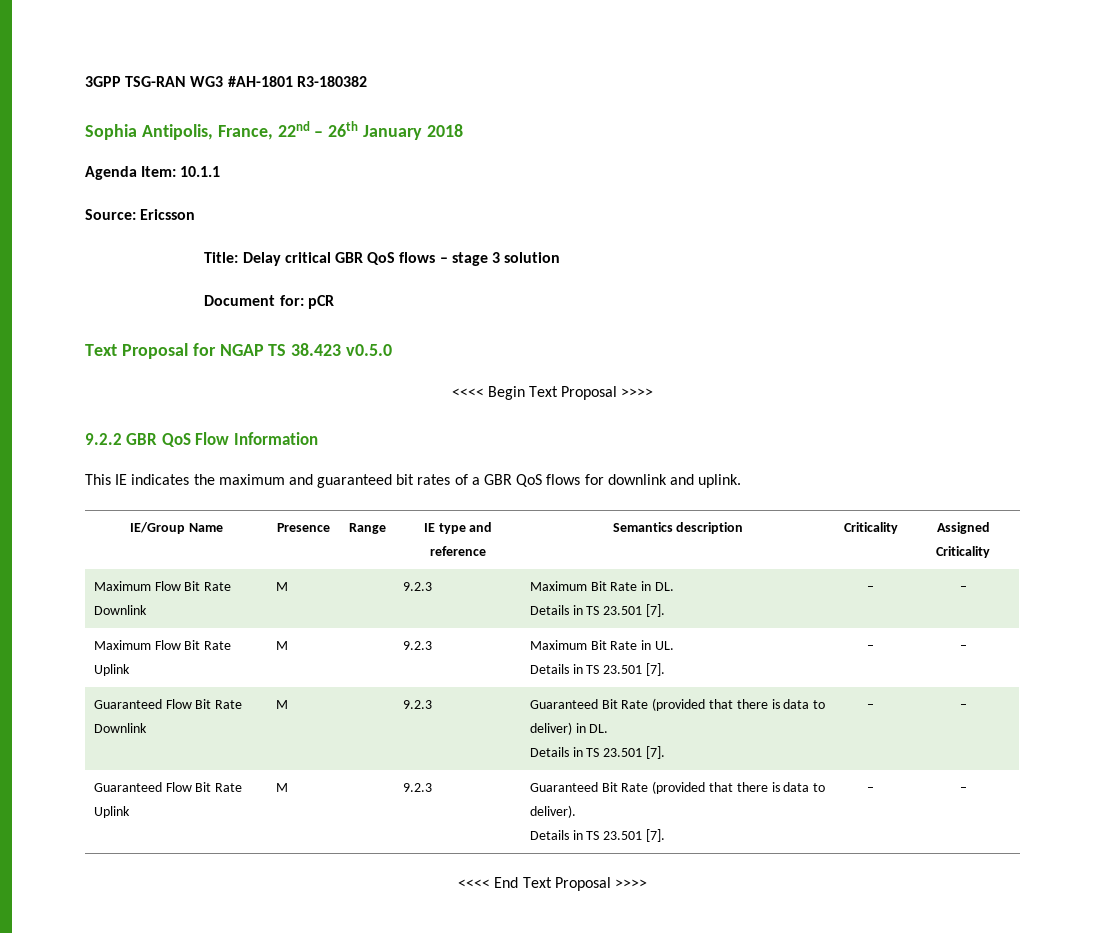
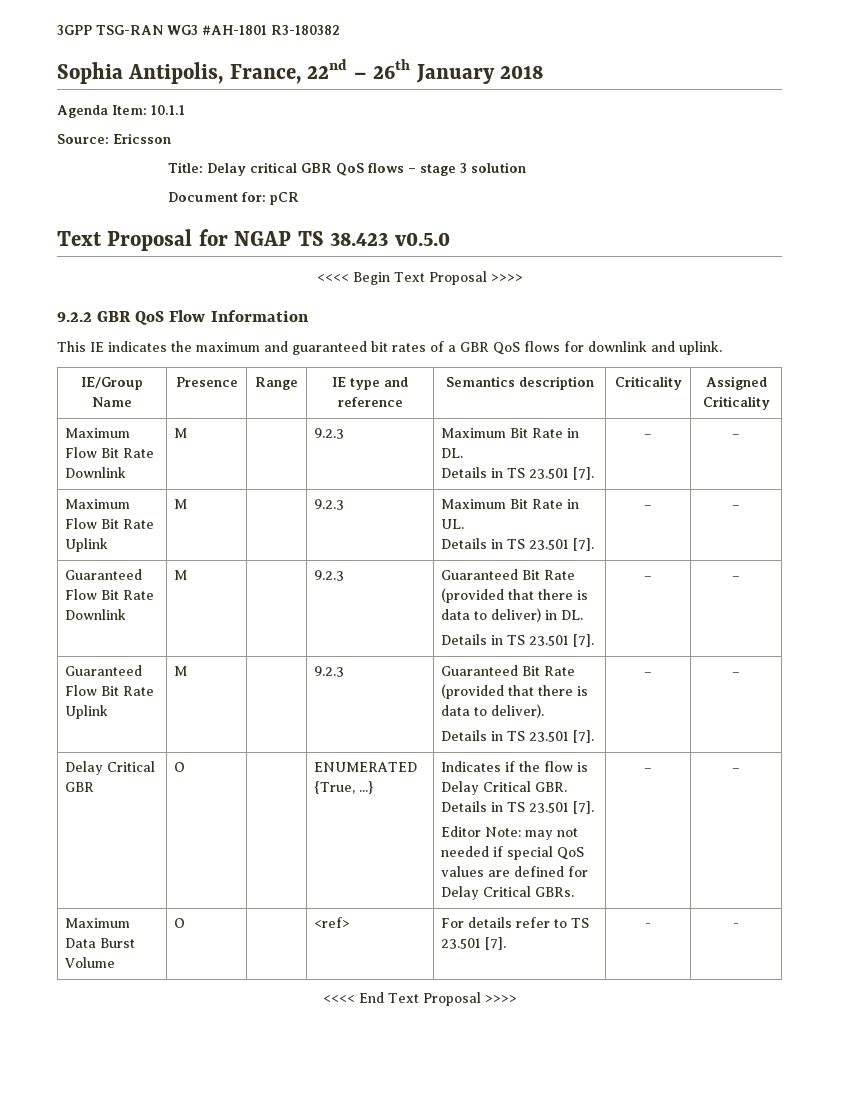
(967, 789) none -> [65,761,156,775] [65,782,95,792] [174,762,186,772] [314,762,418,772] [314,781,374,794] [441,761,589,772] [441,781,568,795] [441,801,595,814] [441,826,579,840] [441,846,585,860] [441,866,589,877] [441,886,575,900] [644,768,652,772] [732,768,740,772] [65,918,131,928] [65,938,136,948] [65,957,116,968] [174,918,186,928] [314,917,351,928] [441,917,590,928] [441,937,507,950] [645,923,651,928] [733,923,739,928] // Delay Critical GBR | O | | ENUMERATED {True, ...} | Indicates if the flow is Delay Critical GBR. Details in TS 23.501 [7]. // Editor Note: may not needed if special QoS values are defined for Delay Critical GBRs. | – | – // Maximum Data Burst Volume | O | | <ref> | For details refer to TS 23.501 [7]. | - | -

